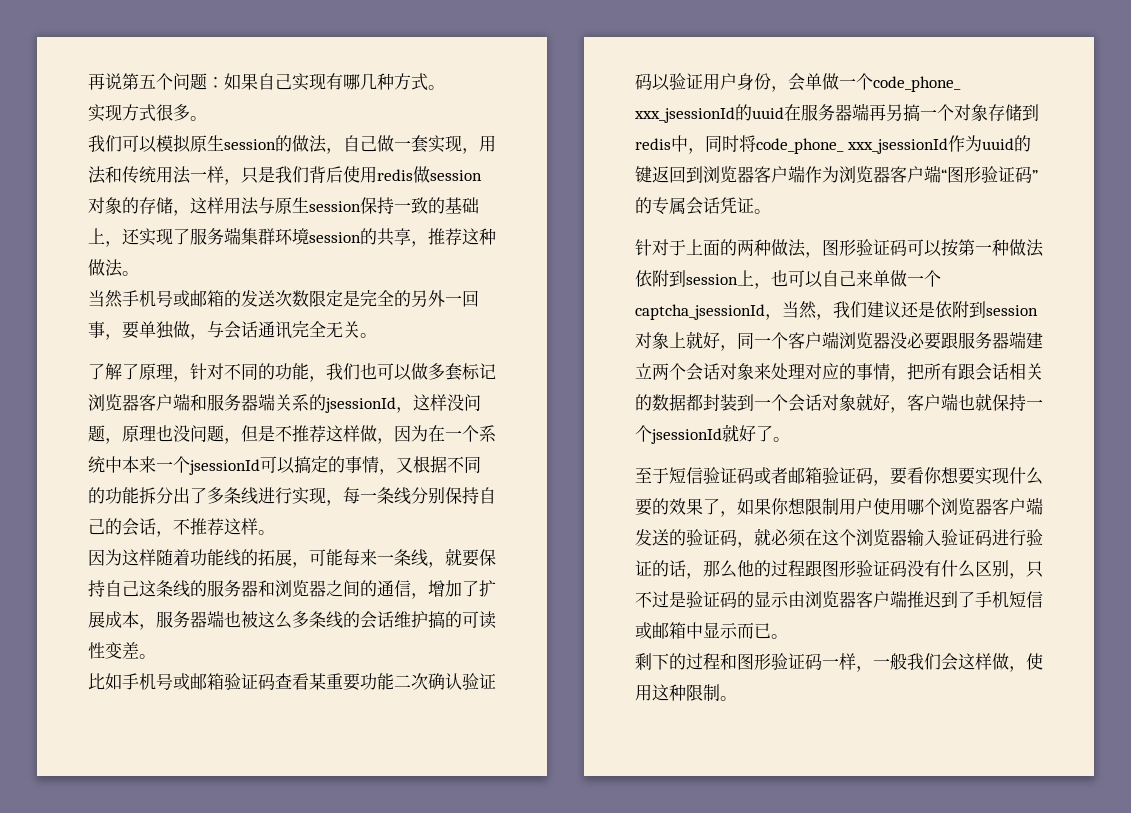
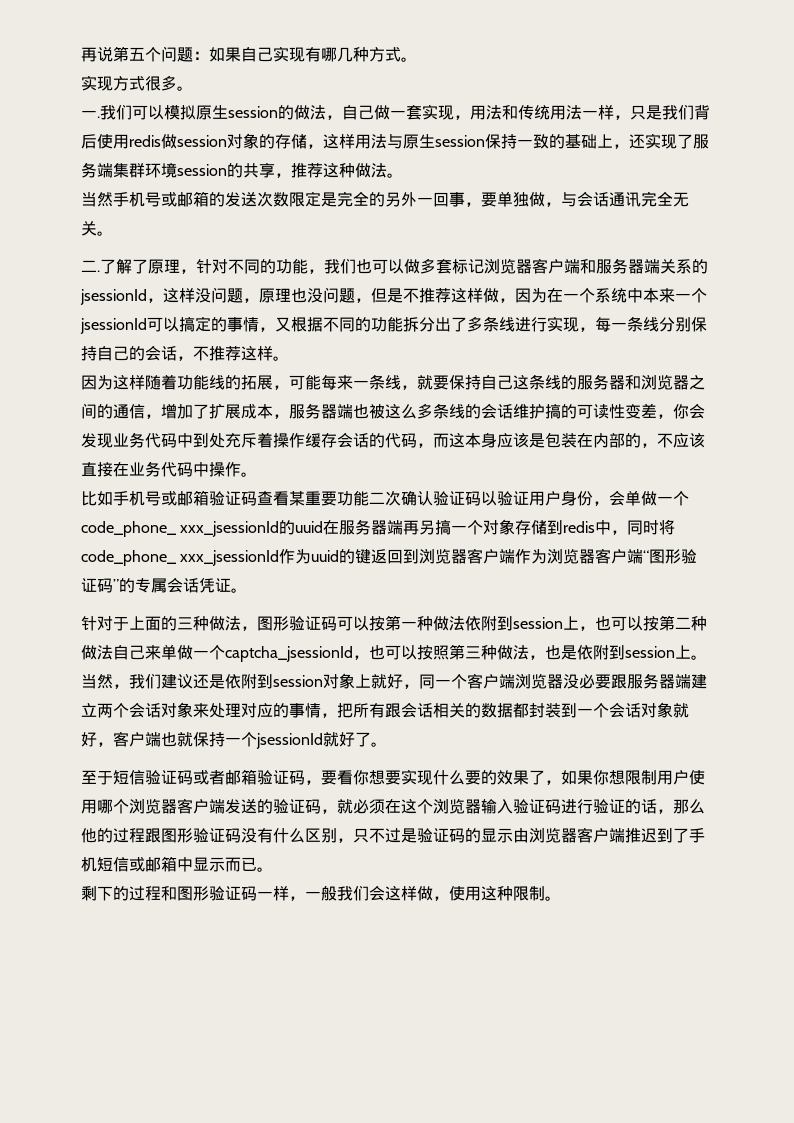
(207, 118) none -> [81,111,100,118] 一.
(377, 335) none -> [81,260,100,272] 二.
(139, 650) none -> [657,403,705,419] [81,432,705,448] [81,461,241,477] ，你会发现业务代码中到处充斥着操作缓存会话的代码，而这本身应该是包装在内部的，不应该直接在业务代码中操作
[737,239,754,256] 两 -> [177,617,193,630] 三
(823, 279) none -> [643,615,707,631] [81,645,113,660] 按第二种做法
(782, 317) none -> [369,644,707,660] 也可以按照第三种做法，也是依附到session上。

